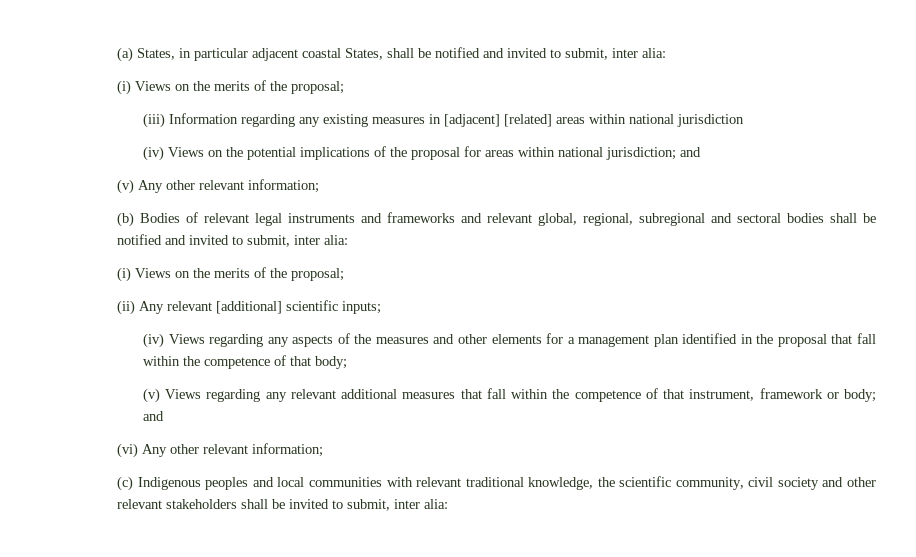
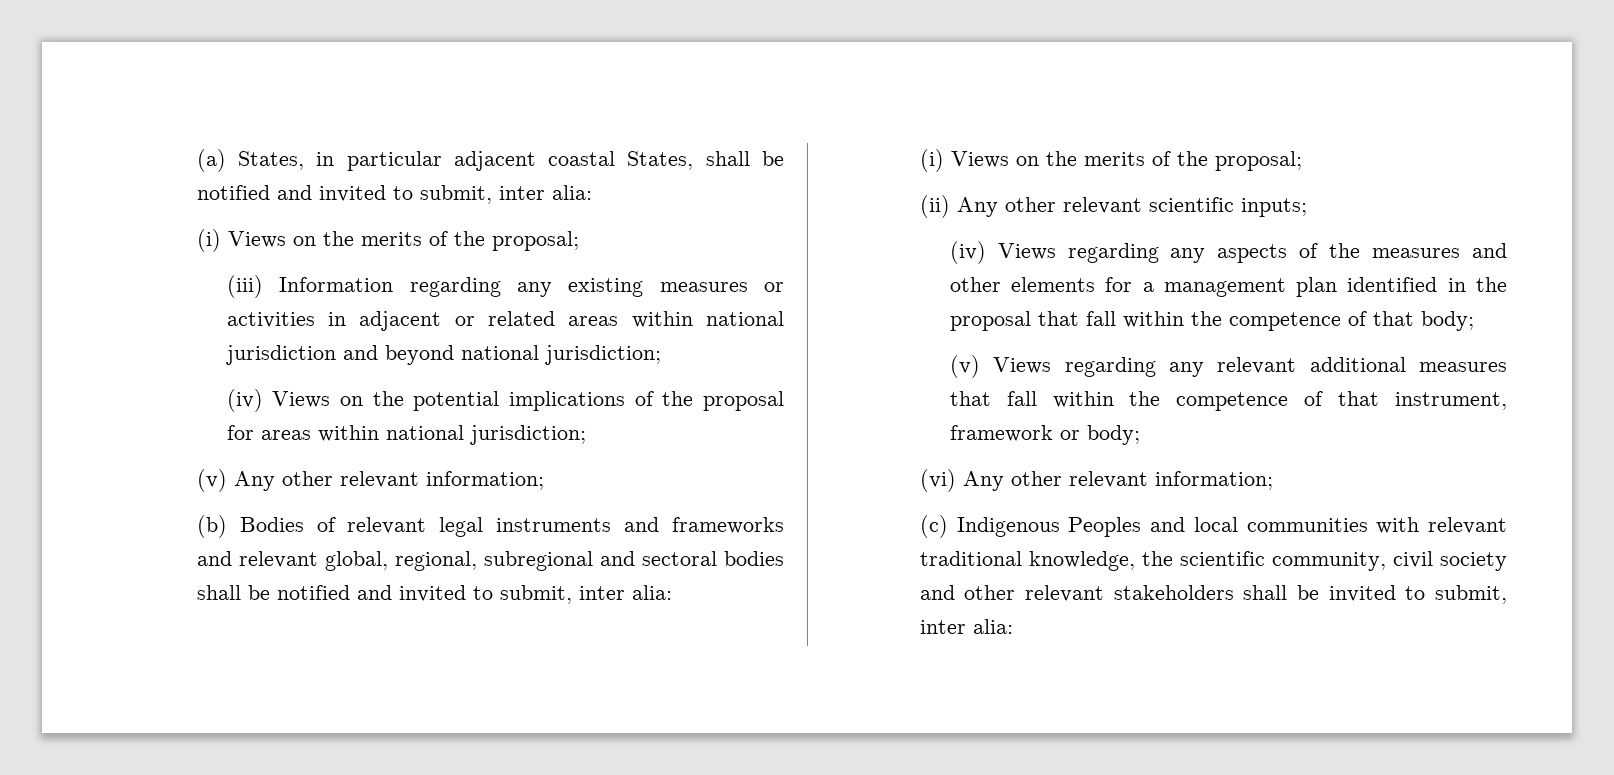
[428,114,552,127] in [adjacent] [related] -> [764,282,785,292] [226,311,556,331] or activities in adjacent or related
(744, 120) none -> [342,345,661,365] and beyond national jurisdiction;
[679,147,701,157] and -> (586, 435) none
[167,301,283,314] relevant [additional] -> [1004,197,1142,214] other relevant
[142,411,164,421] and -> (1140, 435) none
[205,477,249,490] peoples -> [1068,517,1142,537] Peoples

